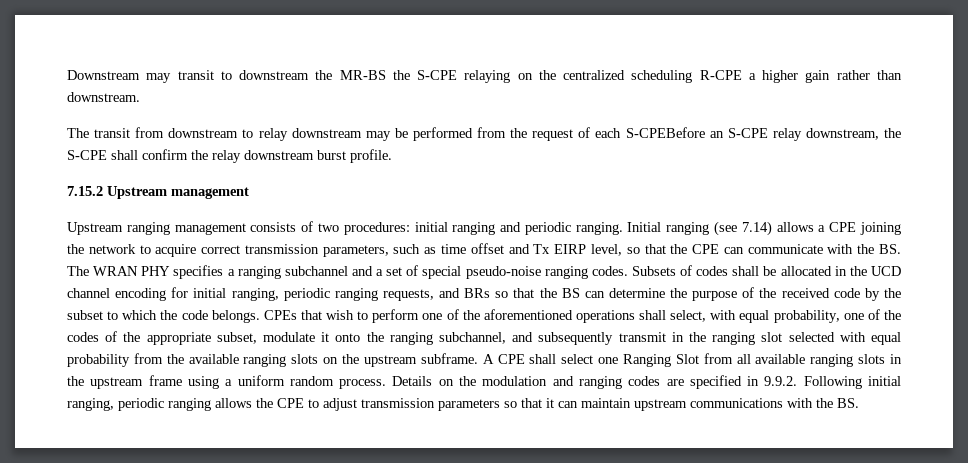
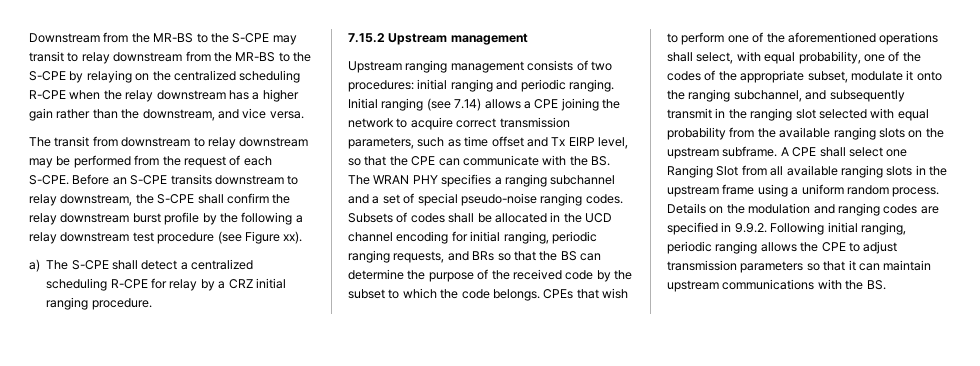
[146,70,458,83] may transit to downstream the MR-BS the S-CPE -> [103,32,297,45] [29,51,311,64] [29,71,84,83] from the MR-BS to the S-CPE may transit to relay downstream from the MR-BS to the S-CPE by
(742, 75) none -> [69,90,249,102] when the relay downstream has
[67,92,140,102] downstream. -> [121,108,304,121] the downstream, and vice versa.
[625,127,768,138] S-CPEBefore an S-CPE -> [29,174,299,185] S-CPE. Before an S-CPE transits downstream to
[350,149,392,163] profile. -> [164,212,303,225] [29,231,303,244] [29,259,254,272] [46,278,286,291] [46,297,152,310] profile by the following a relay downstream test procedure (see Figure xx). // a) The S-CPE shall detect a centralized scheduling R-CPE for relay by a CRZ initial ranging procedure.

